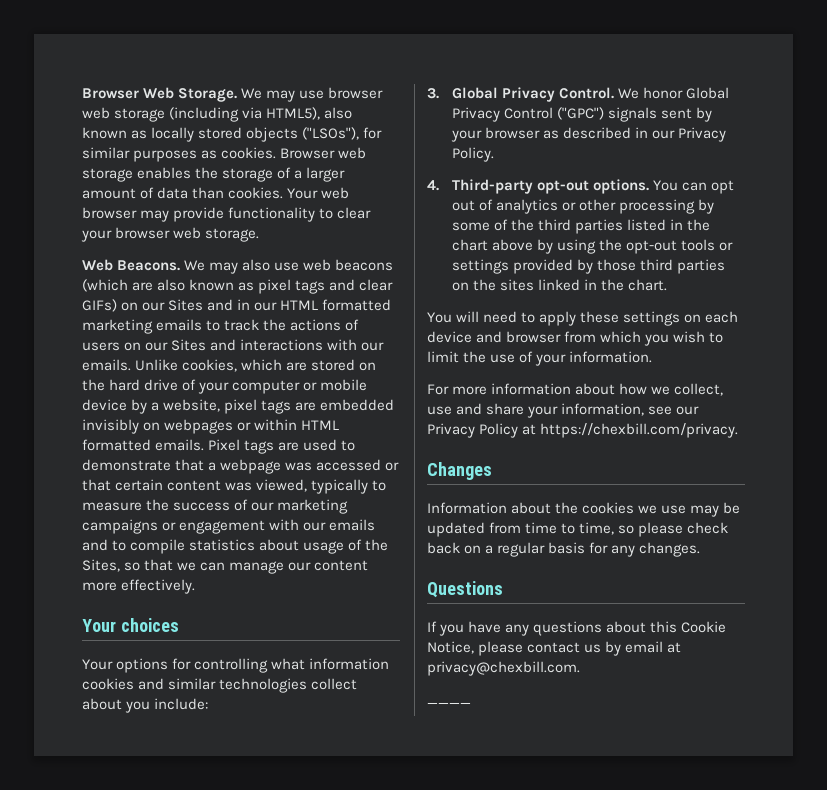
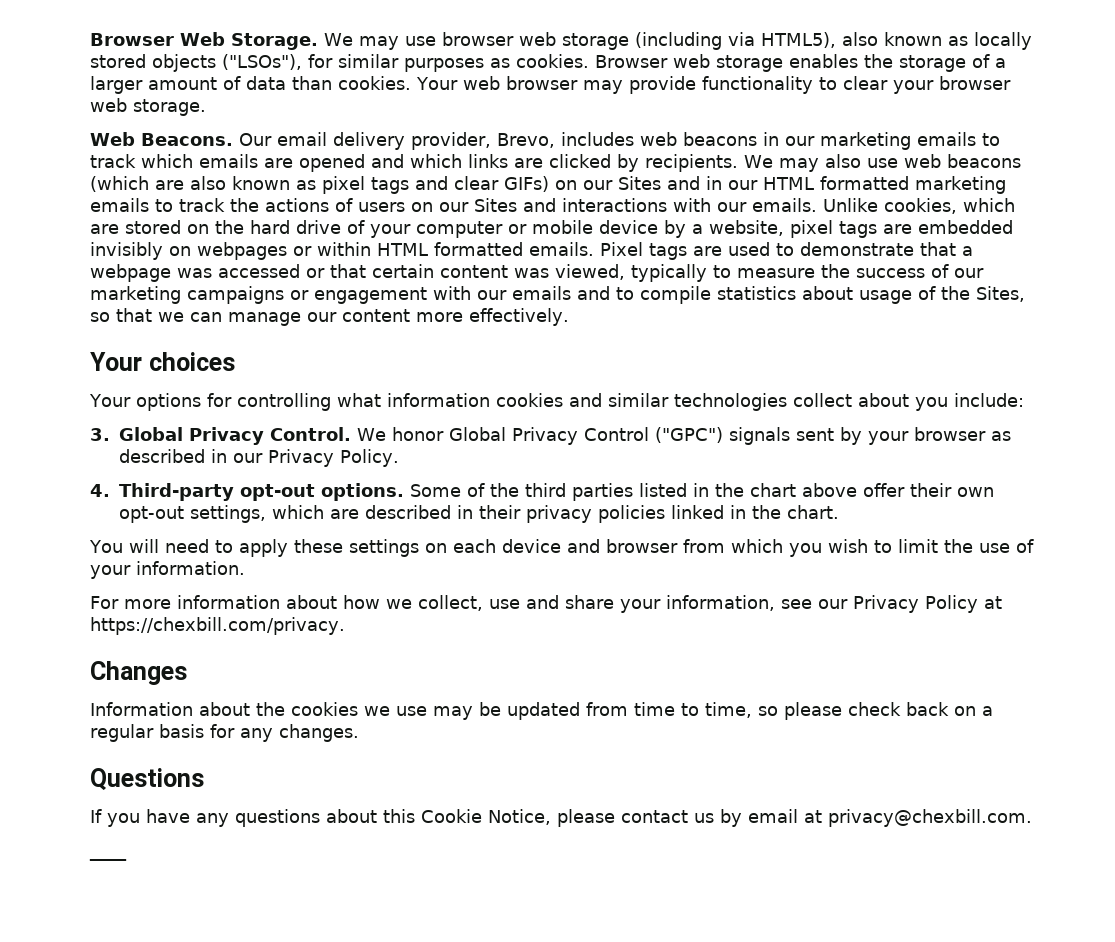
(181, 265) none -> [239,132,1000,150] [90,154,738,172] Our email delivery provider, Brevo, includes web beacons in our marketing emails to track which emails are opened and which links are clicked by recipients.
[653,180,735,194] [452,199,715,214] [452,222,491,231] You can opt out of analytics or other processing by some -> [410,484,461,497] Some
[537,239,734,254] [452,259,726,274] [452,279,535,291] by using the opt-out tools or settings provided by those third parties on the sites -> [863,483,994,497] [119,505,665,523] offer their own opt-out settings, which are described in their privacy policies

